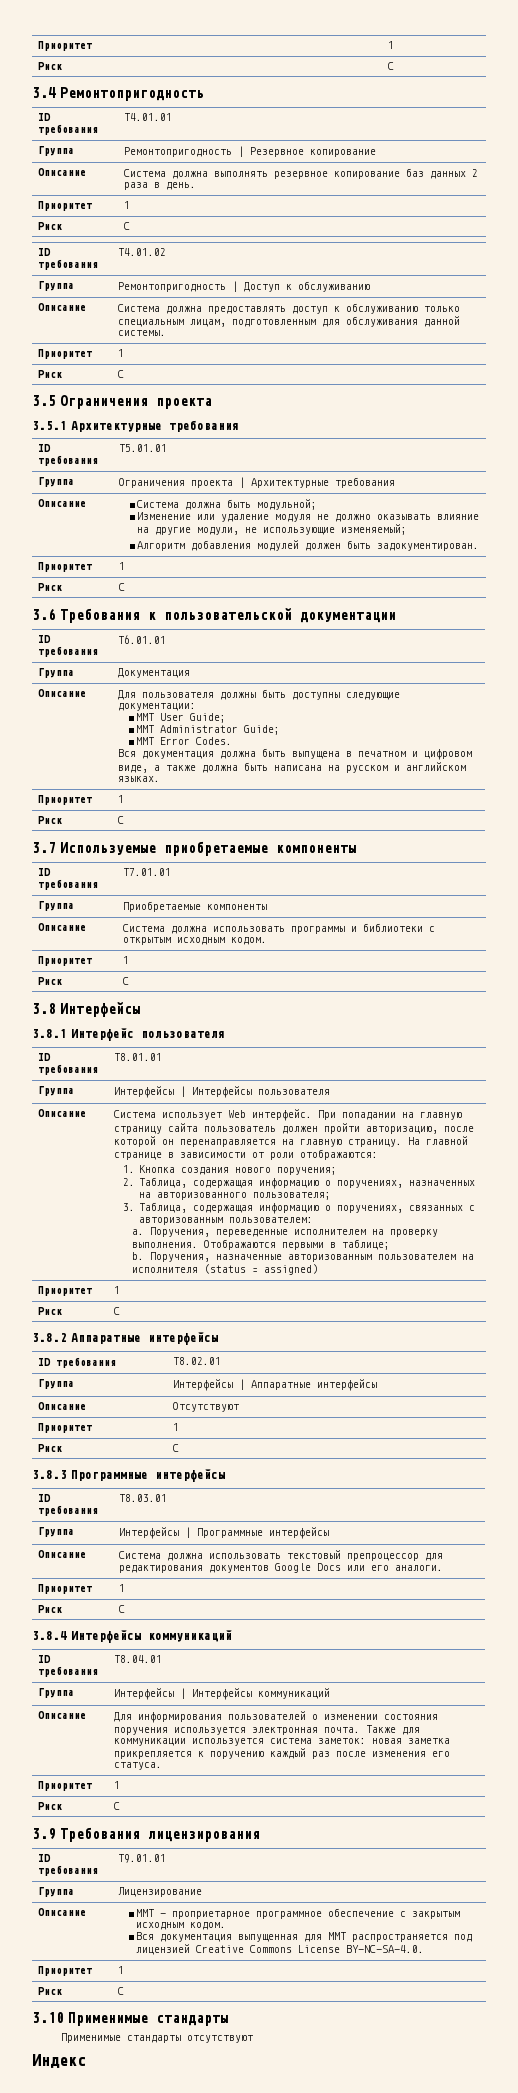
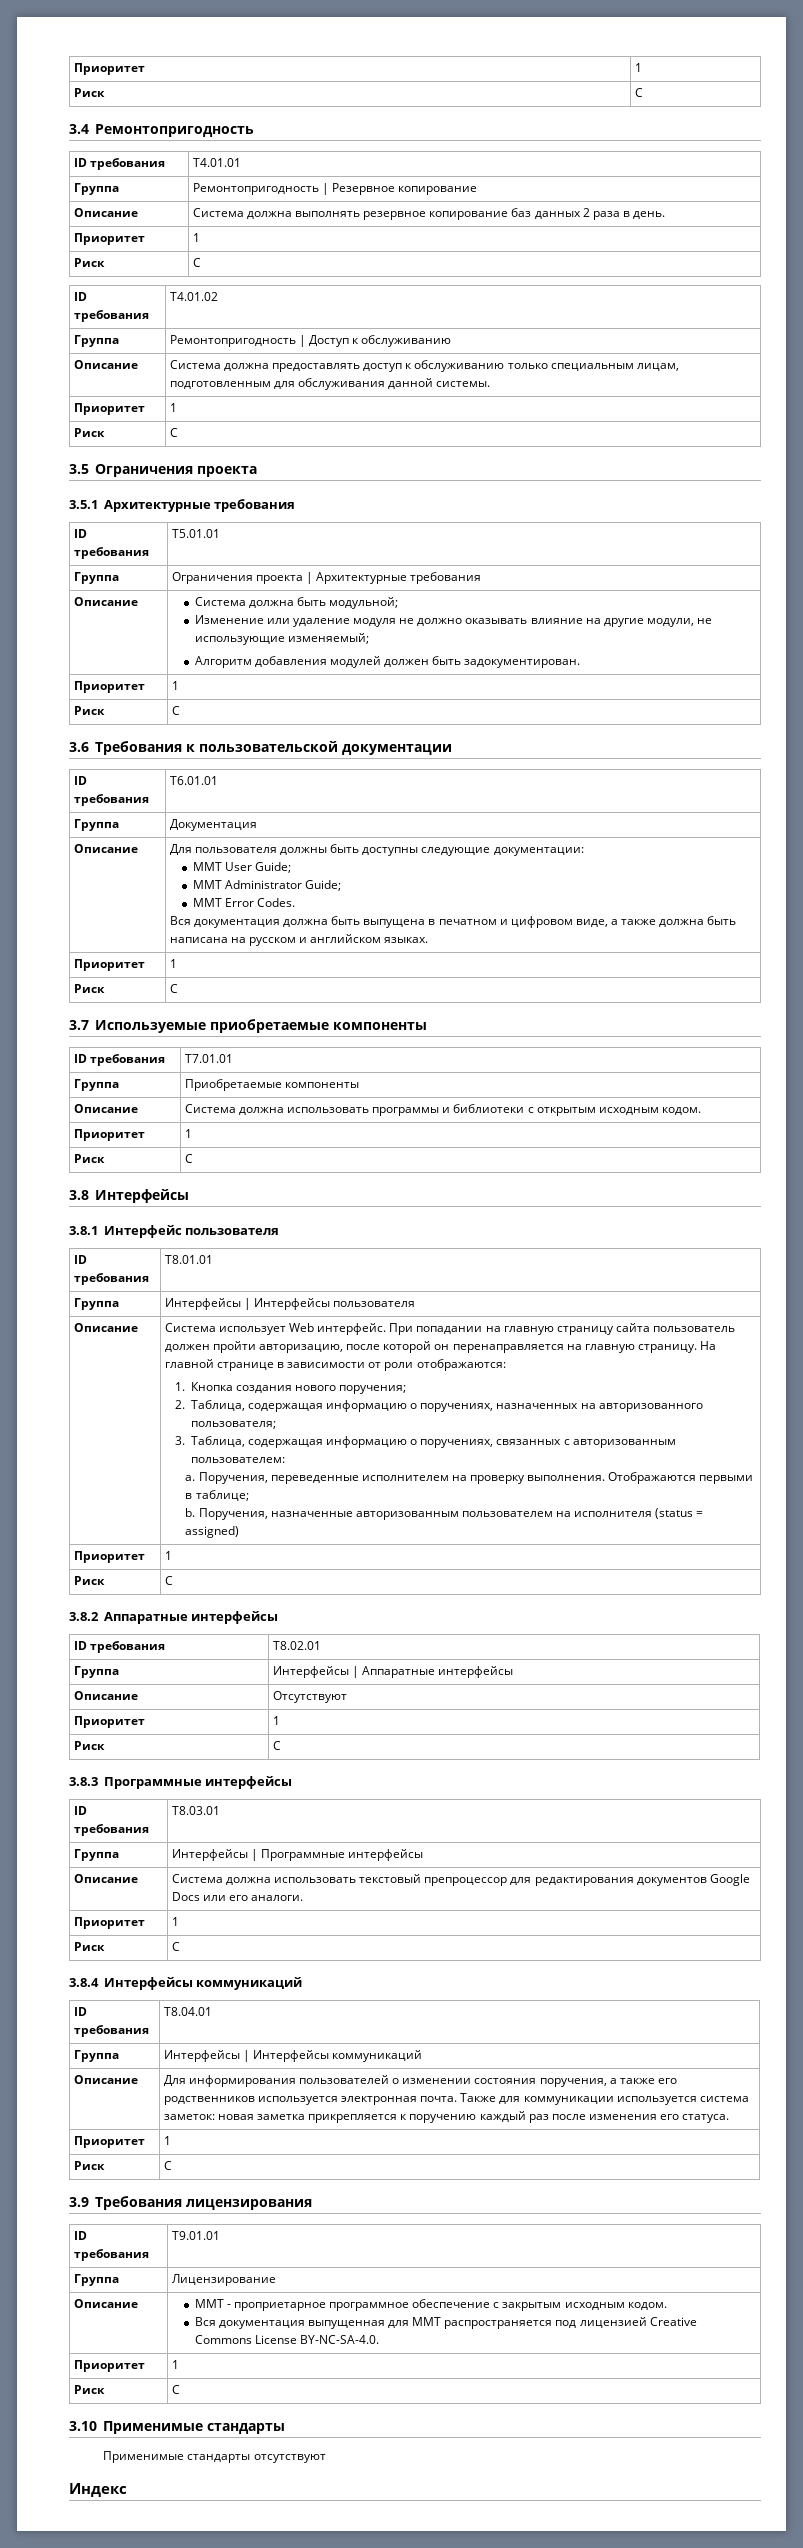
[114,1727,169,1735] поручения -> [539,2078,677,2087] [163,2096,255,2105] поручения, а также его родственников

